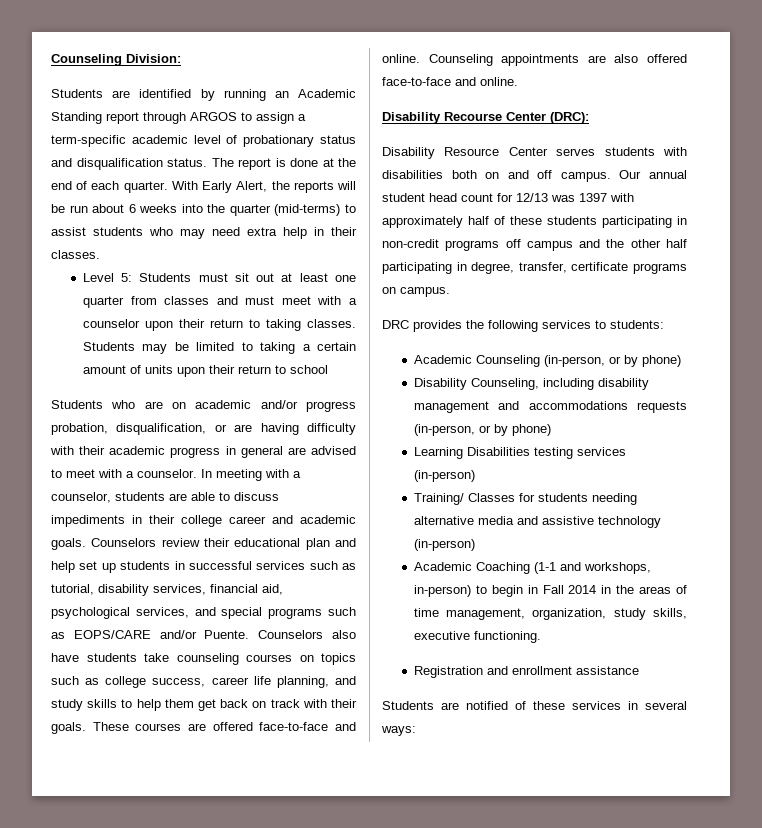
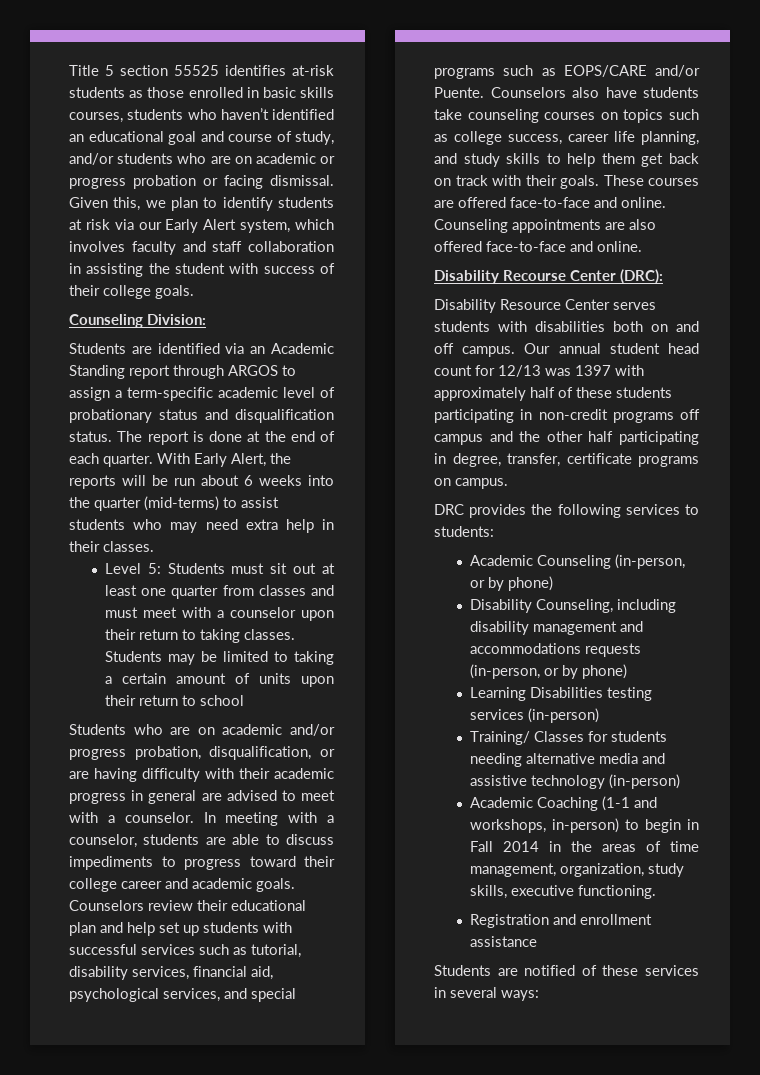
(51, 60) none -> [69,65,334,76] [69,87,334,98] [69,108,334,123] [69,131,334,145] [69,153,335,165] [69,175,334,189] [69,197,334,211] [69,219,334,233] [69,241,334,255] [69,263,335,277] [69,285,194,299] Title 5 section 55525 identifies at-risk students as those enrolled in basic skills courses, students who haven’t identified an educational goal and course of study, and/or students who are on academic or progress probation or facing dismissal. Given this, we plan to identify students at risk via our Early Alert system, which involves faculty and staff collaboration in assisting the student with success of their college goals. //
[200,89,266,101] by running -> [225,343,245,354] via
[132,515,142,524] in -> [161,856,296,870] to progress toward
[174,561,185,570] in -> [263,922,292,933] with

